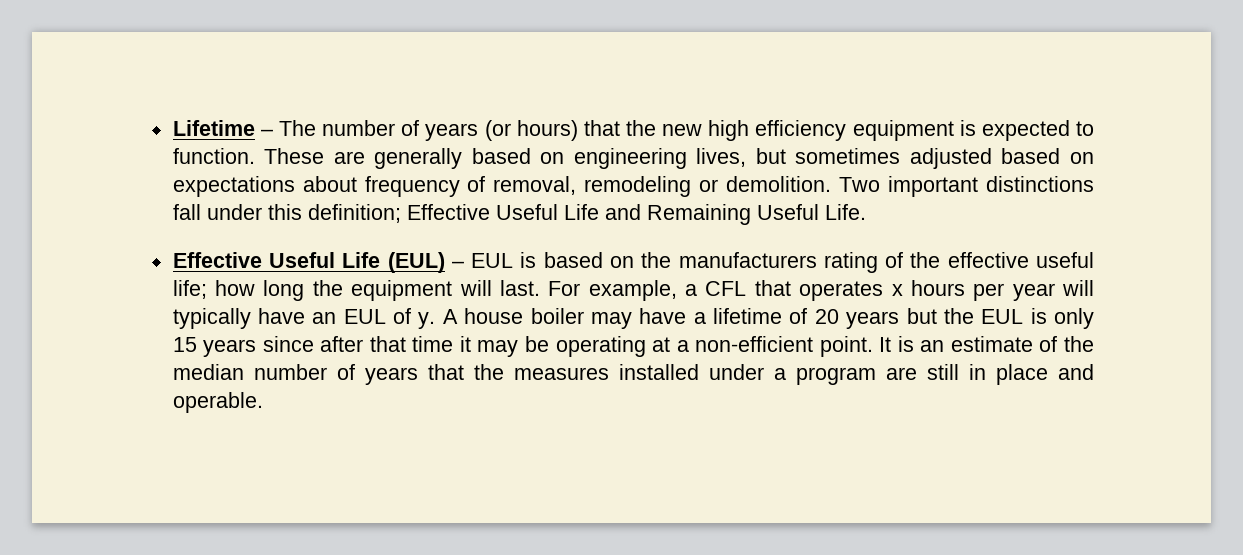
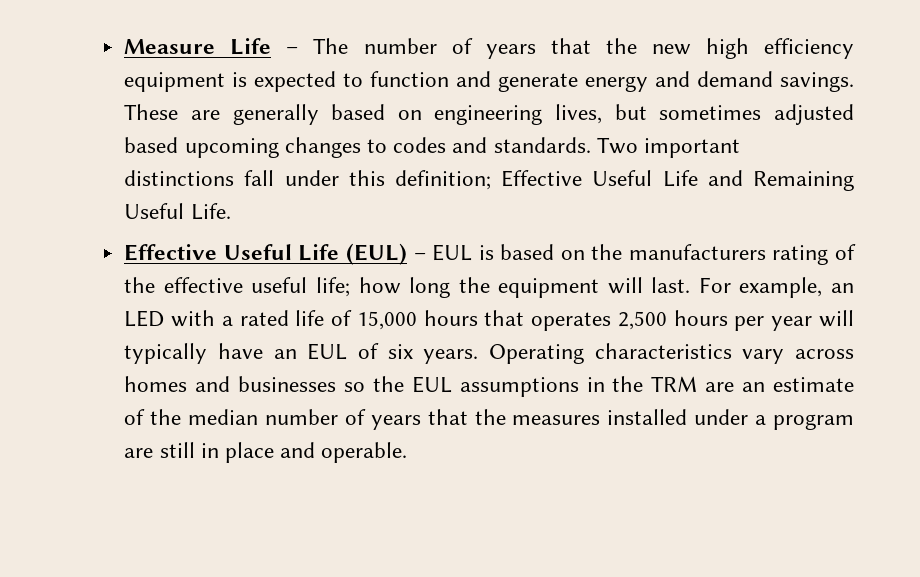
[172,120,255,136] Lifetime -> [124,38,272,55] Measure Life
[484,120,578,141] (or hours) -> (536, 51) none
[172,148,255,164] function. -> [370,71,855,92] function and generate energy and demand savings.
[1070,152,1095,164] [172,176,832,197] on expectations about frequency of removal, remodeling or demolition. -> [184,137,591,158] upcoming changes to codes and standards.
[685,281,747,296] a CFL -> [831,283,855,293] [124,310,478,330] an LED with a rated life of 15,000 hours
[891,284,903,296] x -> [617,311,667,330] 2,500
[418,308,1094,329] [172,336,914,357] y. A house boiler may have a lifetime of 20 years but the EUL is only 15 years since after that time it may be operating at a non-efficient point. It is -> [387,343,854,364] [124,376,735,397] six years. Operating characteristics vary across homes and businesses so the EUL assumptions in the TRM are

